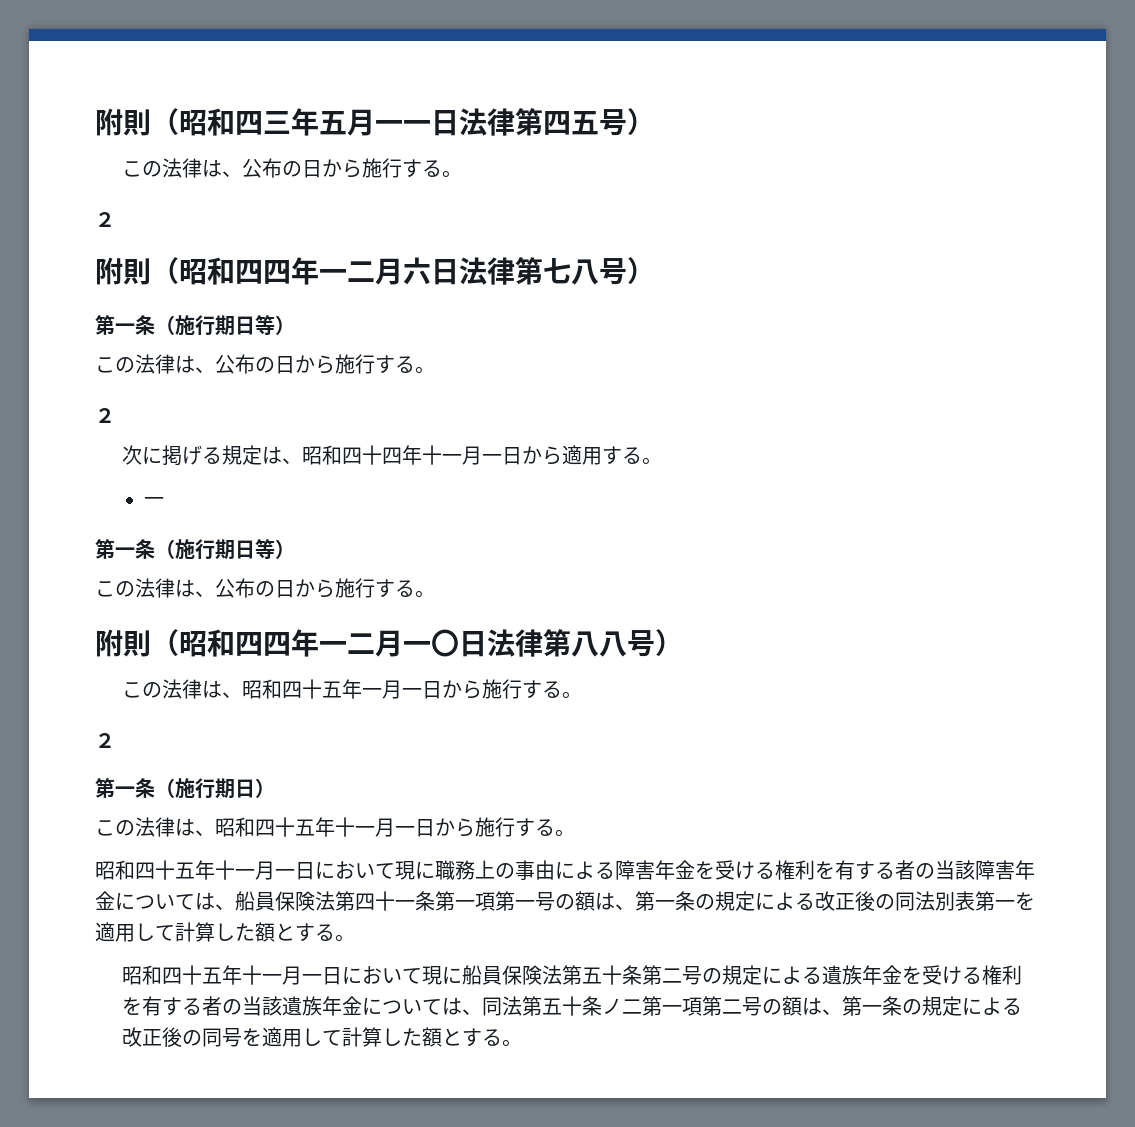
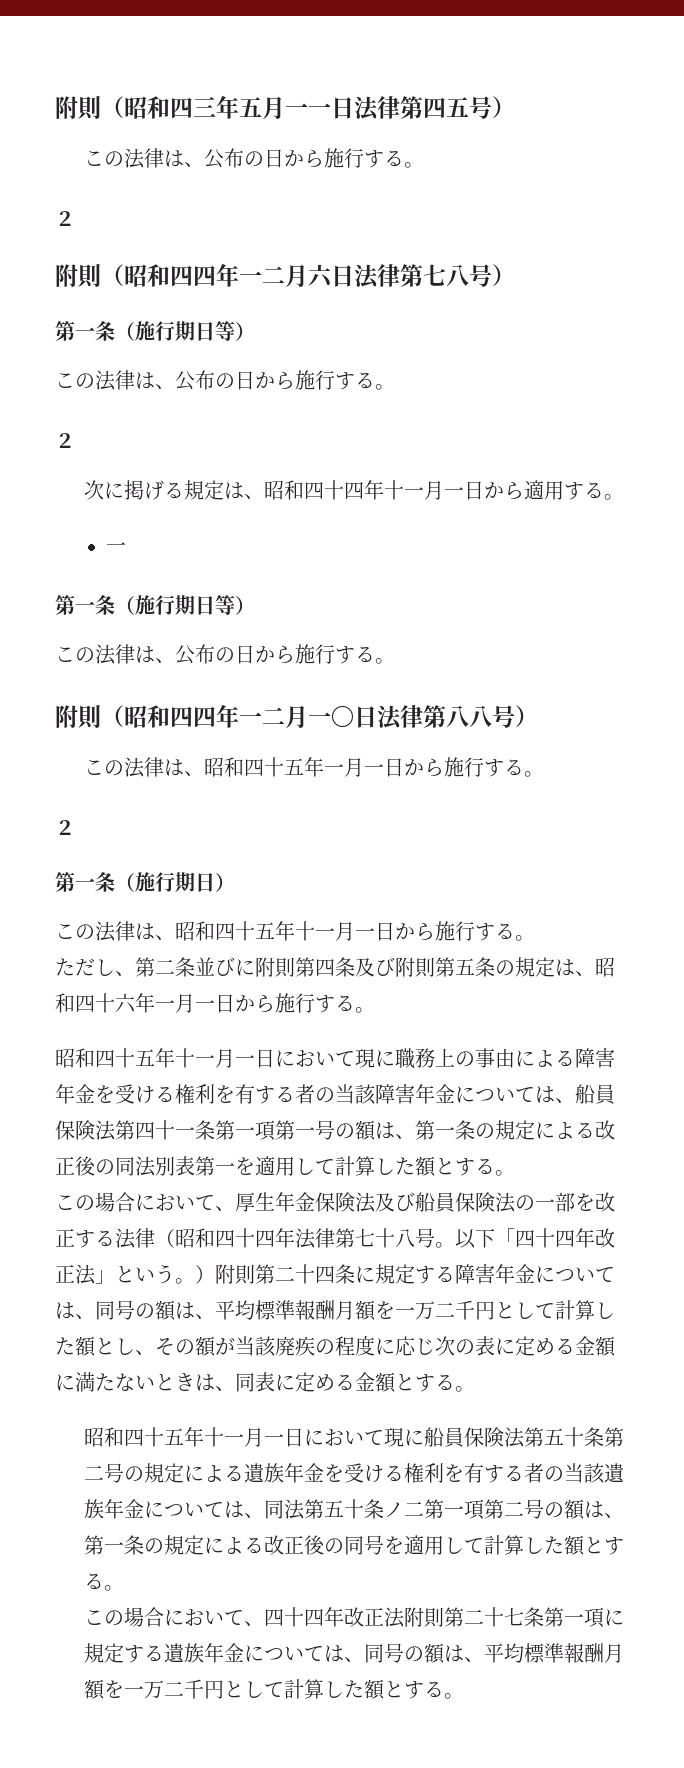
(575, 833) none -> [55,957,615,978] [55,993,375,1013] // ただし、第二条並びに附則第四条及び附則第五条の規定は、昭和四十六年一月一日から施行する。
(355, 938) none -> [55,1192,615,1213] [55,1228,615,1249] [55,1264,615,1285] [55,1300,615,1321] [55,1335,616,1357] [55,1372,475,1393] // この場合において、厚生年金保険法及び船員保険法の一部を改正する法律（昭和四十四年法律第七十八号。以下「四十四年改正法」という。）附則第二十四条に規定する障害年金については、同号の額は、平均標準報酬月額を一万二千円として計算した額とし、その額が当該廃疾の程度に応じ次の表に定める金額に満たないときは、同表に定める金額とする。
(522, 1043) none -> [84,1607,625,1628] [84,1643,625,1664] [84,1679,465,1700] // この場合において、四十四年改正法附則第二十七条第一項に規定する遺族年金については、同号の額は、平均標準報酬月額を一万二千円として計算した額とする。

